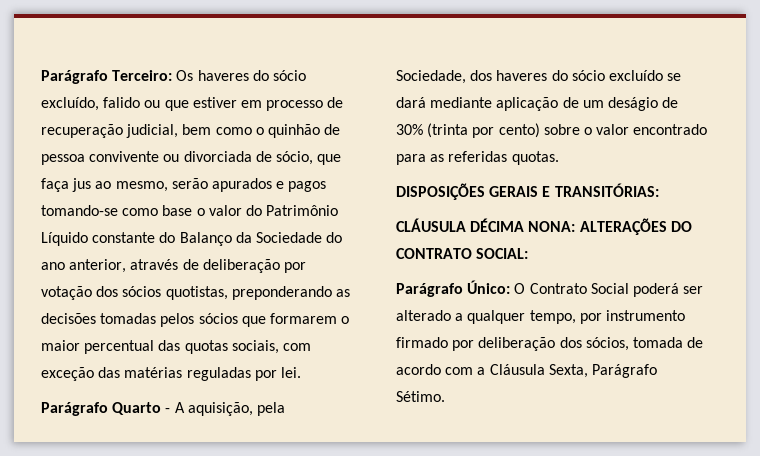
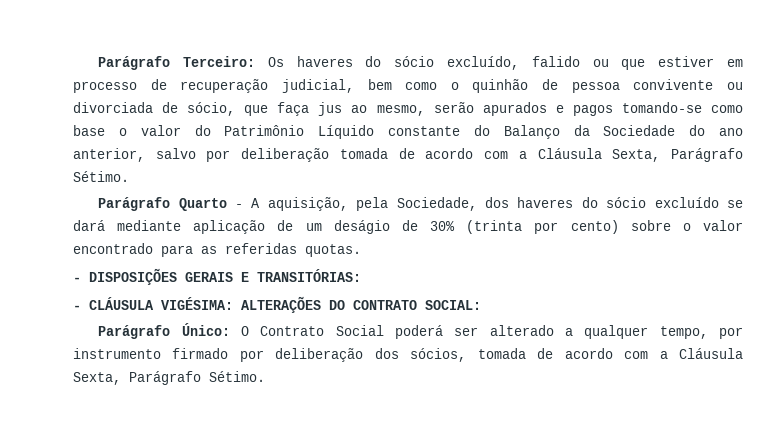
[130,259,306,273] [41,286,350,300] [41,313,350,327] [41,340,311,354] [41,367,301,381] através de deliberação por votação dos sócios quotistas, preponderando as decisões tomadas pelos sócios que formarem o maior percentual das quotas sociais, com exceção das matérias reguladas por lei. -> [155,148,744,162] [73,171,129,182] salvo por deliberação tomada de acordo com a Cláusula Sexta, Parágrafo Sétimo.
(559, 158) none -> [73,277,81,282] -
[396,218,576,232] CLÁUSULA DÉCIMA NONA: -> [73,297,233,310] - CLÁUSULA VIGÉSIMA:

